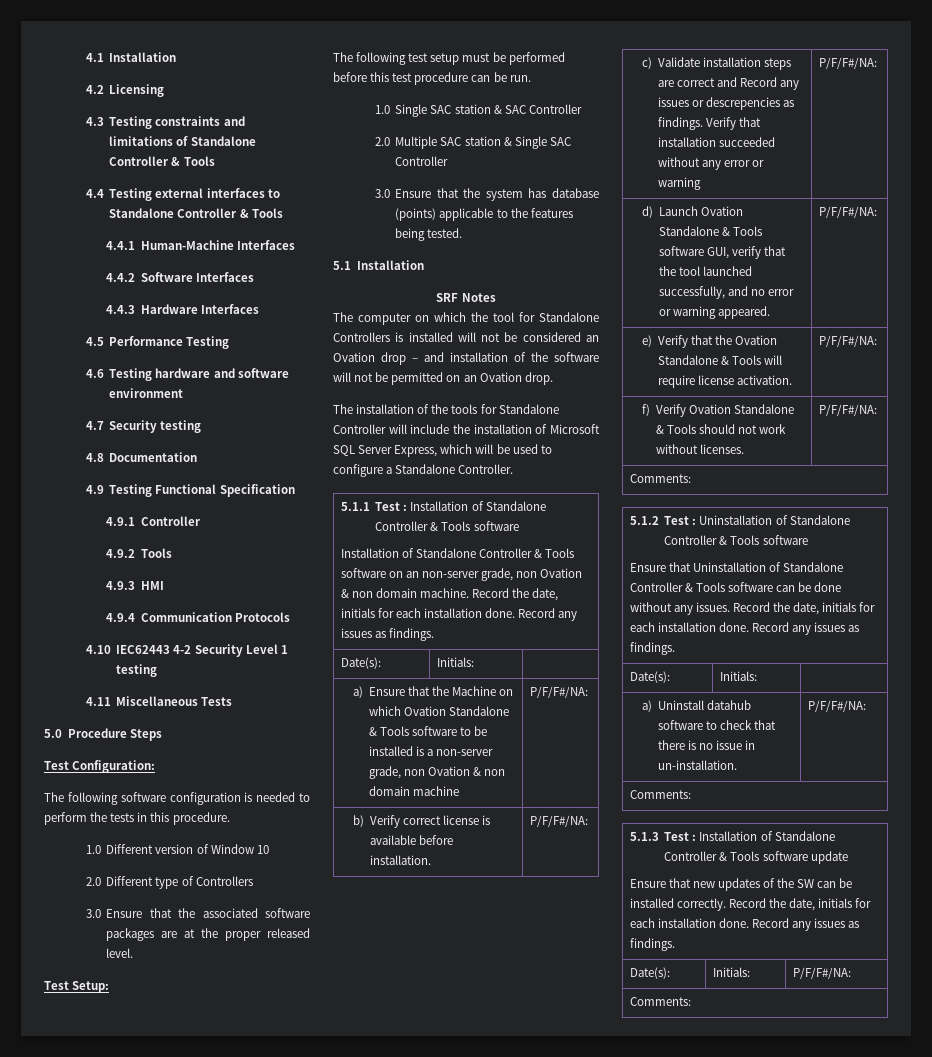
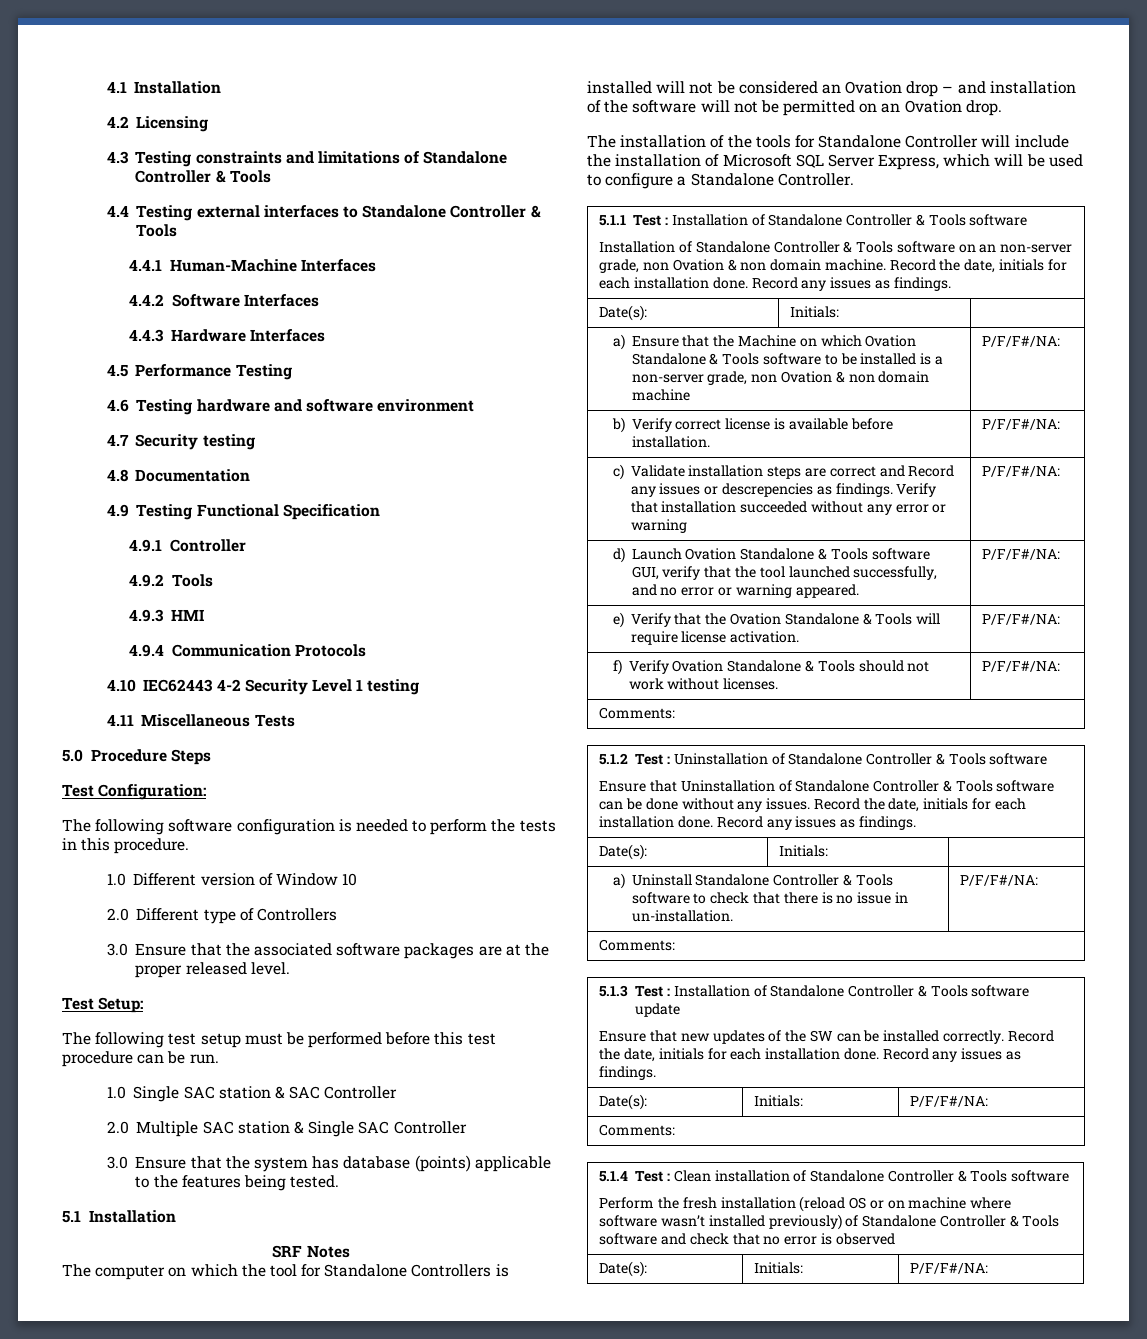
[706,700,751,710] datahub -> [695,874,893,886] Standalone Controller & Tools
(691, 1001) none -> [599,1170,1070,1182] [599,1196,1012,1212] [599,1214,1060,1230] [599,1233,895,1245] [599,1261,648,1277] [754,1262,804,1274] [910,1263,989,1274] // 5.1.4 Test : Clean installation of Standalone Controller & Tools software // Perform the fresh installation (reload OS or on machine where software wasn’t installed previously) of Standalone Controller & Tools software and check that no error is observed // Date(s): | Initials: | P/F/F#/NA:

